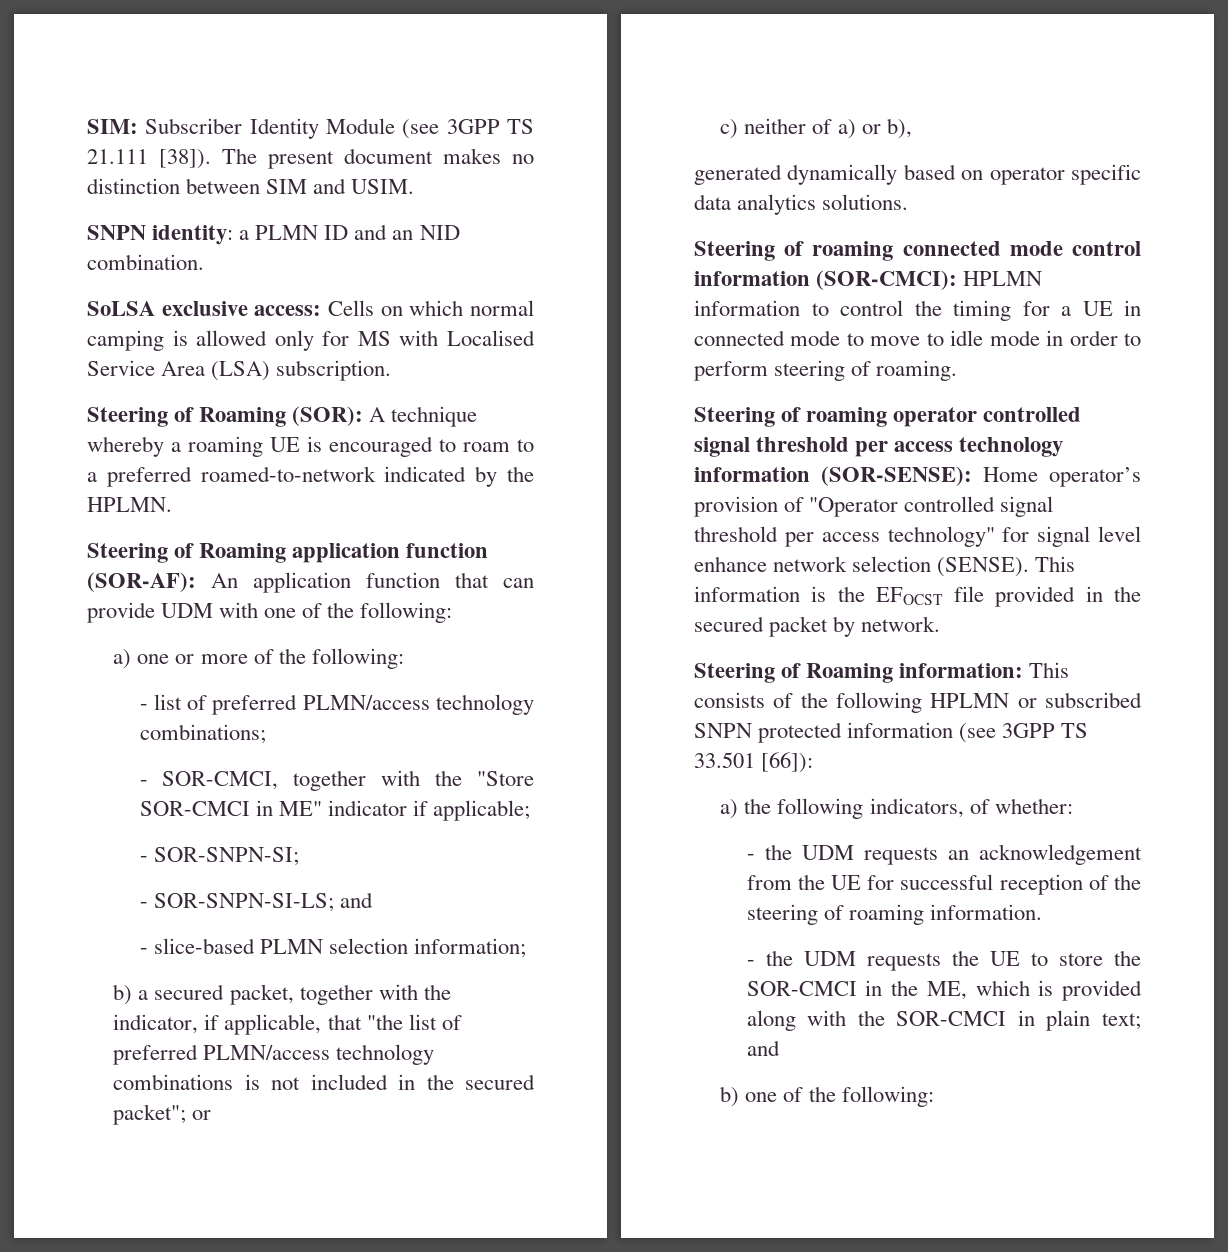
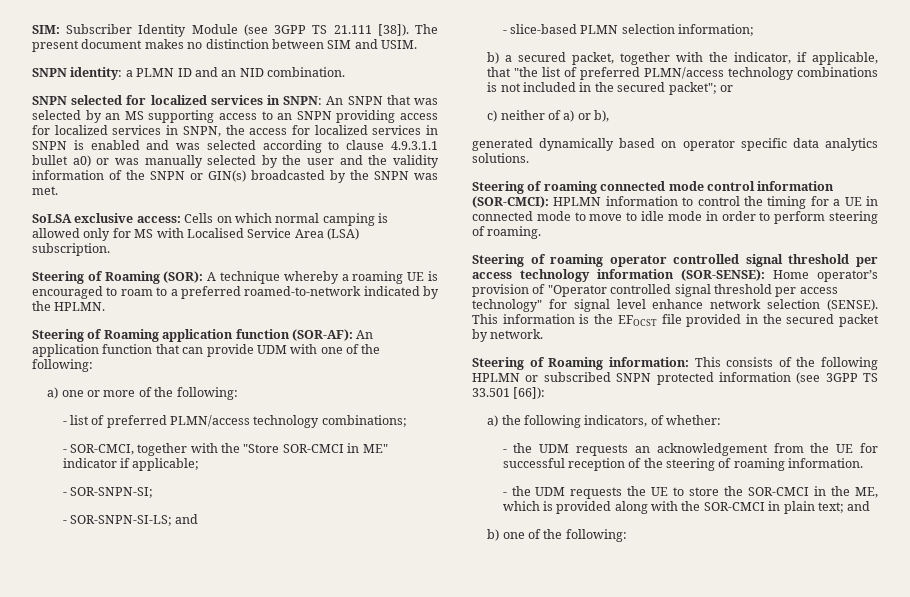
(204, 262) none -> [32,95,438,105] [32,110,438,123] [32,125,438,137] [32,140,438,153] [32,155,439,168] [32,170,438,183] [32,186,58,195] // SNPN selected for localized services in SNPN: An SNPN that was selected by an MS supporting access to an SNPN providing access for localized services in SNPN, the access for localized services in SNPN is enabled and was selected according to clause 4.9.3.1.1 bullet a0) or was manually selected by the user and the validity information of the SNPN or GIN(s) broadcasted by the SNPN was met.

